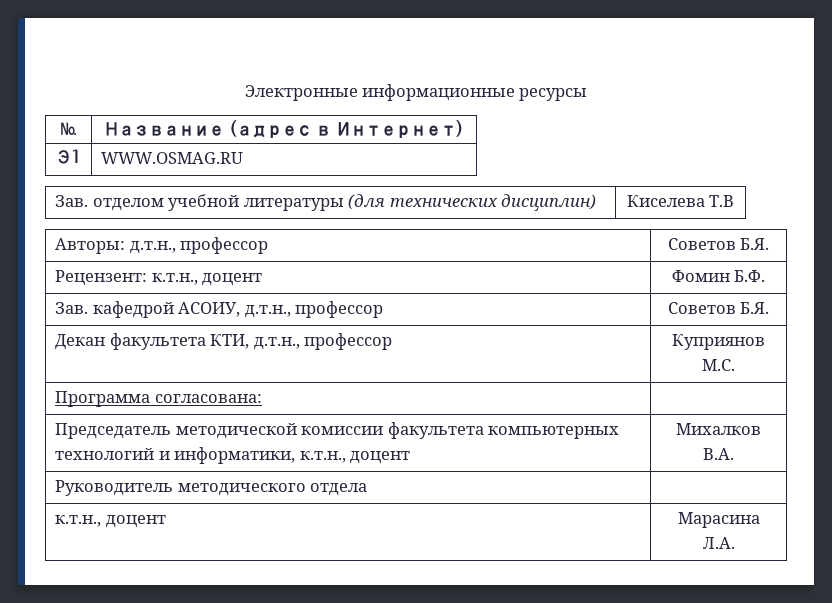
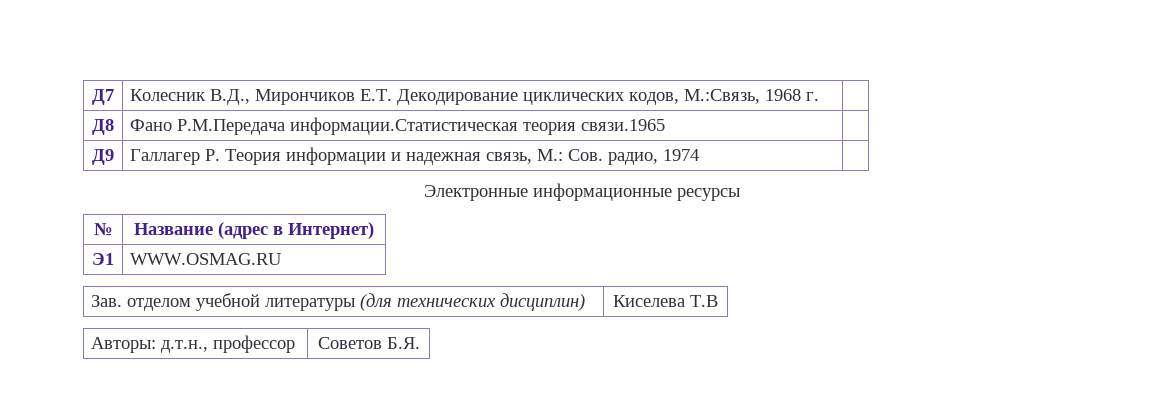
(244, 93) none -> [92,89,114,105] [130,89,820,105] [92,119,114,135] [130,117,666,135] [92,149,114,165] [130,147,700,165] Д7 | Колесник В.Д., Мирончиков Е.Т. Декодирование циклических кодов, М.:Связь, 1968 г. | // Д8 | Фано Р.М.Передача информации.Статистическая теория связи.1965 | // Д9 | Галлагер Р. Теория информации и надежная связь, М.: Сов. радио, 1974 | //
[55,270,263,286] [671,270,766,282] [55,301,384,318] [667,302,770,314] [55,333,393,350] [672,334,765,350] [702,359,735,371] [55,391,262,407] [55,422,620,439] [55,447,411,464] [676,423,761,435] [703,448,734,460] [55,480,368,496] [55,515,166,528] [677,512,760,528] [702,537,735,549] // Рецензент: к.т.н., доцент | Фомин Б.Ф. // Зав. кафедрой АСОИУ, д.т.н., профессор | Советов Б.Я. // Декан факультета КТИ, д.т.н., профессор | Куприянов М.С. // Программа согласована: | // Председатель методической комиссии факультета компьютерных технологий и информатики, к.т.н., доцент | Михалков В.А. // Руководитель методического отдела | // к.т.н., доцент | Марасина Л.А. -> (420, 343) none

